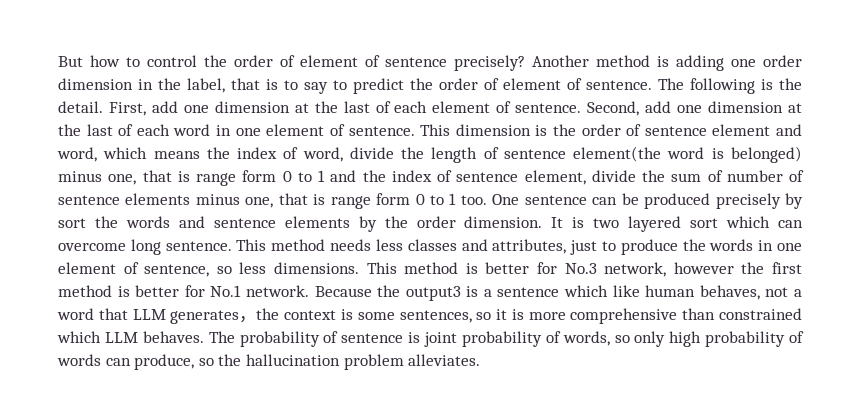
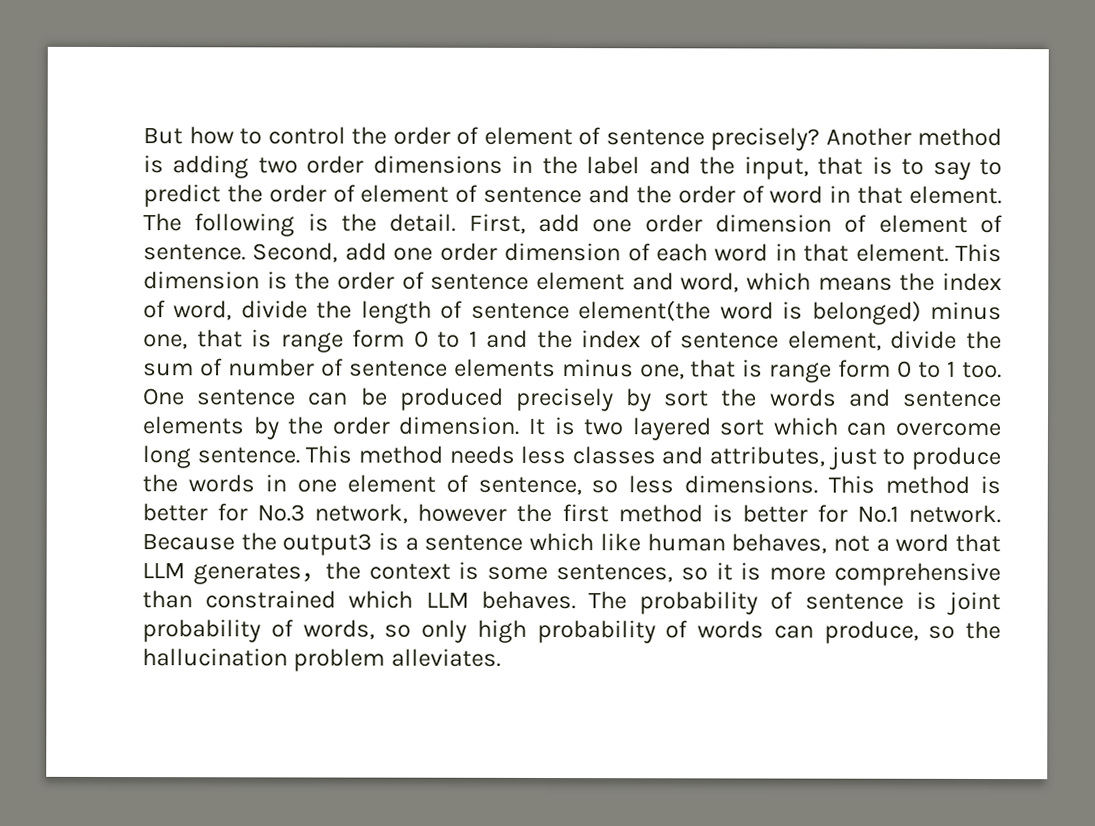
[731,55,802,67] [58,78,225,93] one order dimension in the label, -> [257,155,809,180] two order dimensions in the label and the input,
[586,80,652,90] sentence. -> [483,185,1003,205] sentence and the order of word in that element.
[214,101,428,113] dimension at the last of each -> [644,214,868,233] order dimension of
[708,101,803,113] [58,124,415,136] dimension at the last of each word in one element of sentence. -> [439,242,949,262] order dimension of each word in that element.

